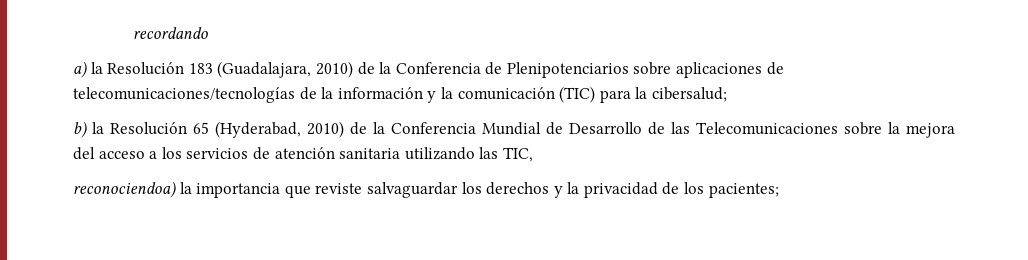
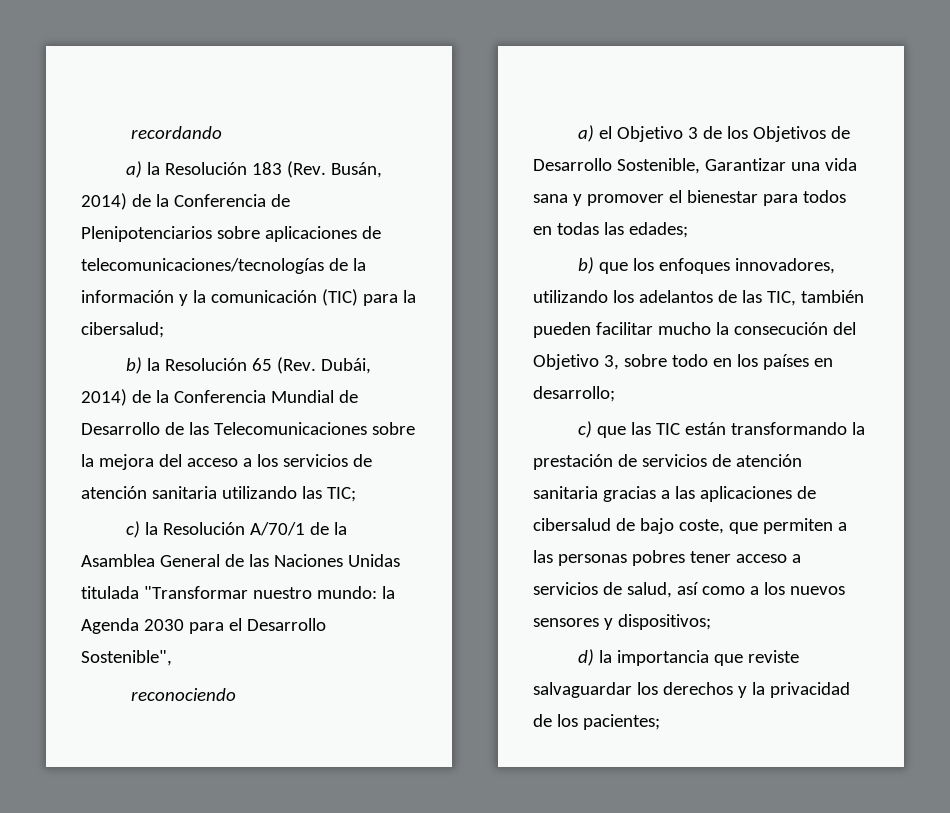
[217,61,353,78] (Guadalajara, 2010) -> [286,161,382,178] [81,193,127,210] (Rev. Busán, 2014)
[215,121,344,138] (Hyderabad, 2010) -> [276,357,371,374] [81,389,127,406] (Rev. Dubái, 2014)
[502,147,533,162] [73,181,176,198] TIC, // reconociendoa) -> [326,487,356,502] [125,521,347,538] [81,554,400,567] [81,586,395,599] [81,618,326,634] [81,650,172,666] [130,688,236,701] [577,125,850,142] [533,158,857,174] [533,190,846,206] [533,222,688,238] [577,257,835,274] [533,290,864,306] [533,322,856,338] [533,354,833,370] [533,386,615,402] [577,421,865,438] [533,454,802,470] [533,486,816,502] [533,518,847,534] [533,550,801,566] [533,582,845,598] [533,614,711,630] [577,649,594,666] TIC; // c) la Resolución A/70/1 de la Asamblea General de las Naciones Unidas titulada "Transformar nuestro mundo: la Agenda 2030 para el Desarrollo Sostenible", // reconociendo // a) el Objetivo 3 de los Objetivos de Desarrollo Sostenible, Garantizar una vida sana y promover el bienestar para todos en todas las edades; // b) que los enfoques innovadores, utilizando los adelantos de las TIC, también pueden facilitar mucho la consecución del Objetivo 3, sobre todo en los países en desarrollo; // c) que las TIC están transformando la prestación de servicios de atención sanitaria gracias a las aplicaciones de cibersalud de bajo coste, que permiten a las personas pobres tener acceso a servicios de salud, así como a los nuevos sensores y dispositivos; // d)

